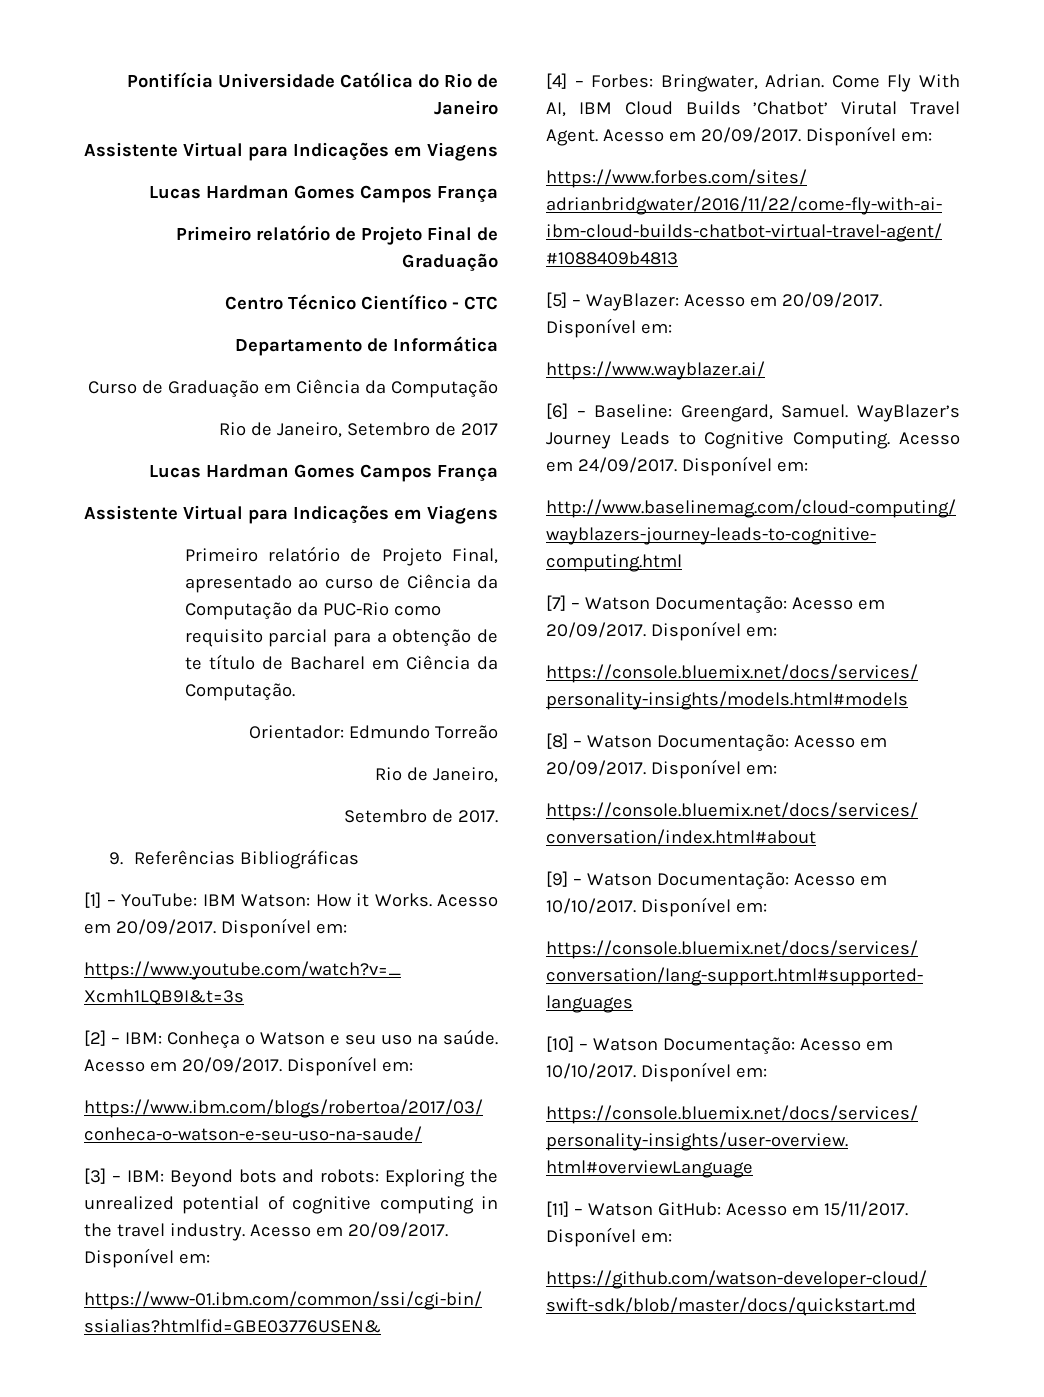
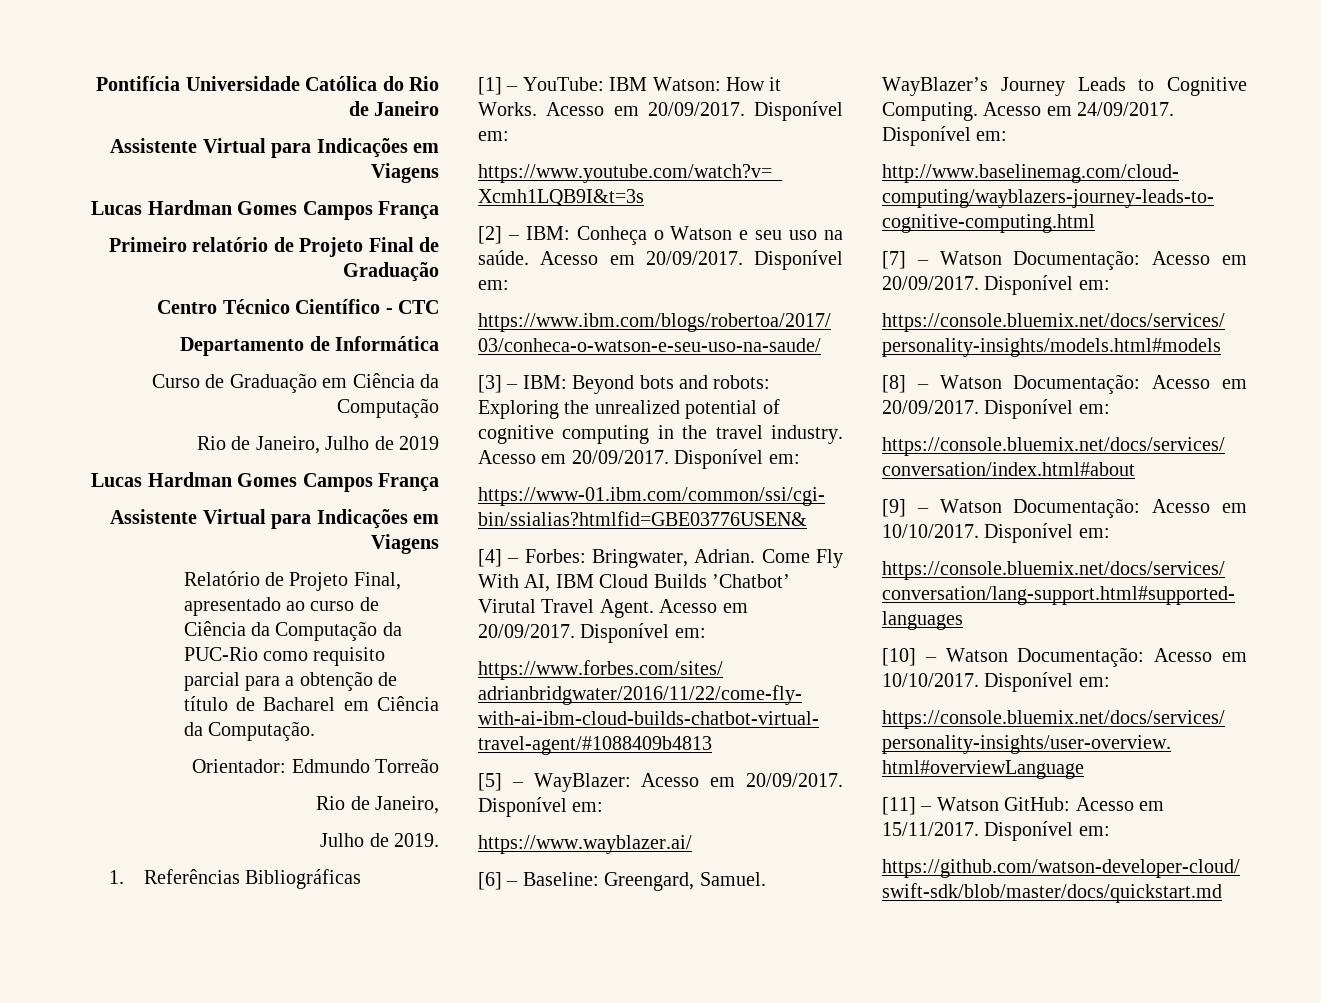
[347,422,498,436] Setembro de 2017 -> [325,436,439,450] Julho de 2019
[184,546,340,562] Primeiro relatório -> [183,571,260,586] Relatório
[184,657,202,670] te -> (398, 679) none
[344,809,498,823] [109,852,124,865] Setembro de 2017. // 9. -> [320,833,439,847] [108,870,124,884] Julho de 2019. // 1.

